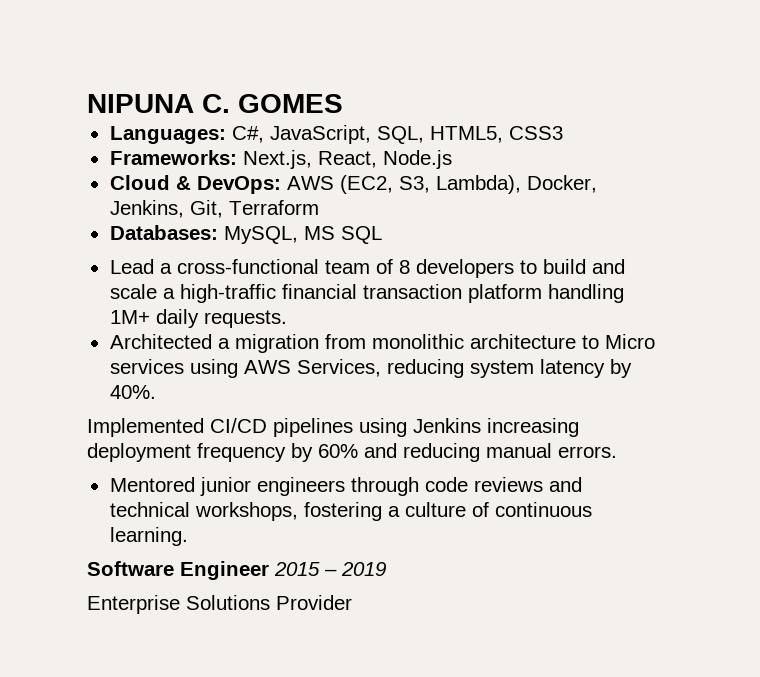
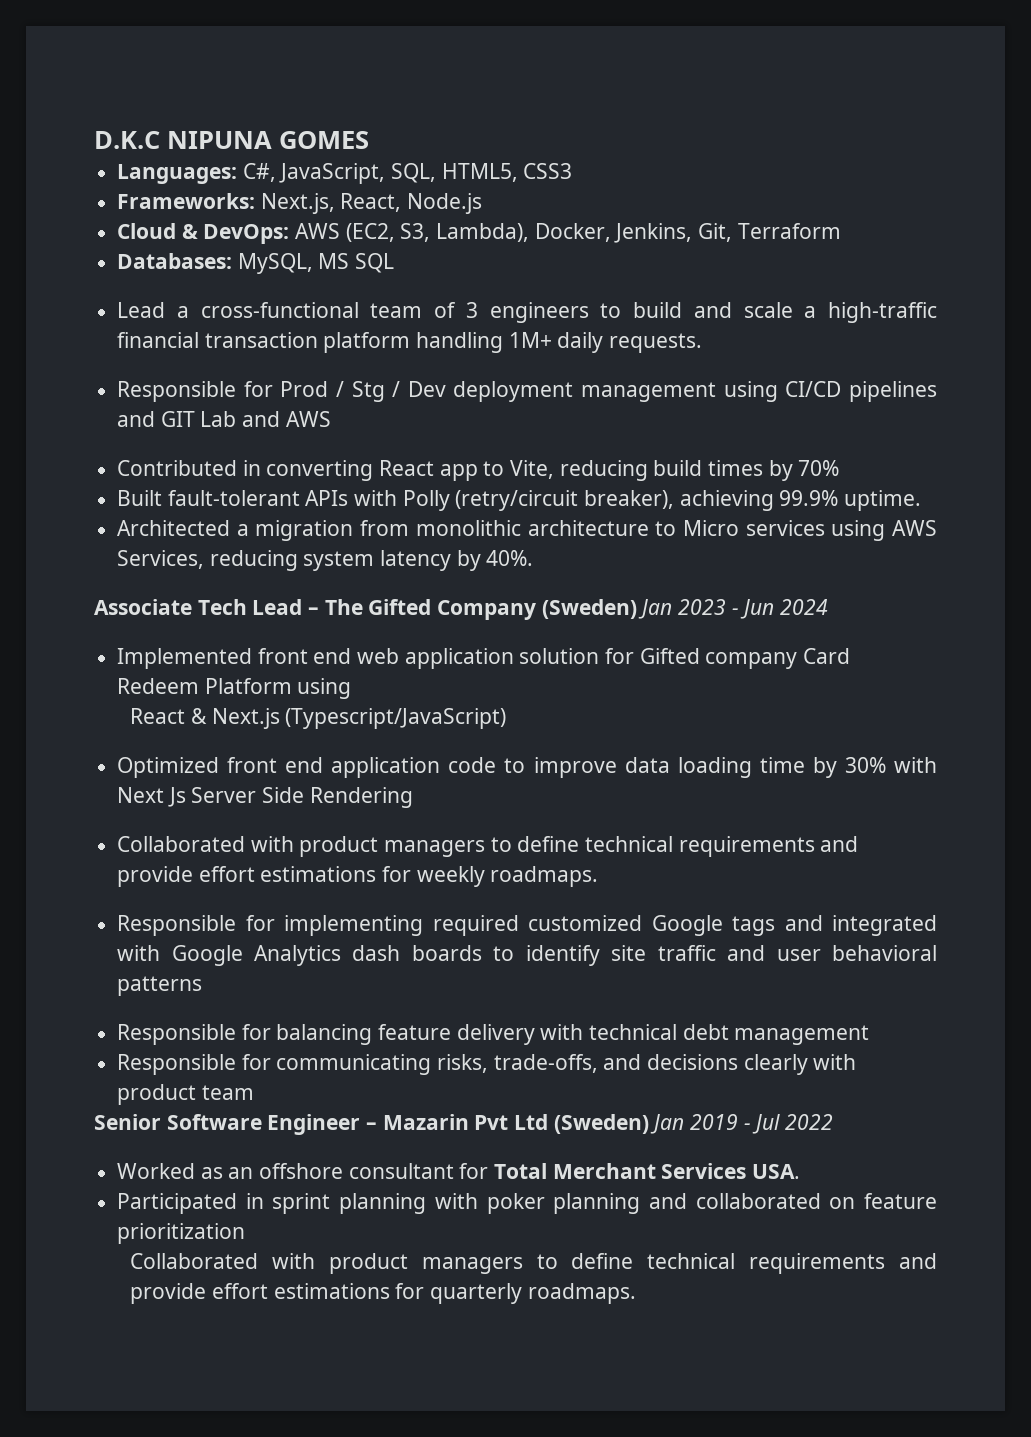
[87,94,230,113] NIPUNA C. -> [94,131,272,149] D.K.C NIPUNA
[398,259,514,278] 8 developers -> [465,302,589,323] 3 engineers
(287, 319) none -> [117,381,937,402] [117,411,331,427] [117,460,840,481] [117,490,922,511] // Responsible for Prod / Stg / Dev deployment management using CI/CD pipelines and GIT Lab and AWS // Contributed in converting React app to Vite, reducing build times by 70% // Built fault-tolerant APIs with Polly (retry/circuit breaker), achieving 99.9% uptime.
[87,418,579,437] [87,443,617,462] [109,477,582,496] [109,502,592,521] [109,527,188,546] [87,561,386,580] [87,595,352,614] Implemented CI/CD pipelines using Jenkins increasing deployment frequency by 60% and reducing manual errors. // Mentored junior engineers through code reviews and technical workshops, fostering a culture of continuous learning. // Software Engineer 2015 – 2019 // Enterprise Solutions Provider -> [94,599,829,620] [117,648,851,669] [117,678,352,699] [130,708,507,729] [117,757,938,778] [117,787,413,808] [117,836,859,857] [117,866,599,887] [117,915,937,936] [117,945,938,966] [117,976,203,996] [117,1024,870,1045] [117,1054,857,1075] [117,1084,254,1105] [94,1114,834,1135] [117,1163,801,1179] [117,1193,937,1214] [117,1223,246,1244] [130,1253,938,1274] [130,1283,636,1304] Associate Tech Lead – The Gifted Company (Sweden) Jan 2023 - Jun 2024 // Implemented front end web application solution for Gifted company Card Redeem Platform using // React & Next.js (Typescript/JavaScript) // Optimized front end application code to improve data loading time by 30% with Next Js Server Side Rendering // Collaborated with product managers to define technical requirements and provide effort estimations for weekly roadmaps. // Responsible for implementing required customized Google tags and integrated with Google Analytics dash boards to identify site traffic and user behavioral patterns // Responsible for balancing feature delivery with technical debt management // Responsible for communicating risks, trade-offs, and decisions clearly with product team // Senior Software Engineer – Mazarin Pvt Ltd (Sweden) Jan 2019 - Jul 2022 // Worked as an offshore consultant for Total Merchant Services USA. // Participated in sprint planning with poker planning and collaborated on feature prioritization // Collaborated with product managers to define technical requirements and provide effort estimations for quarterly roadmaps.

